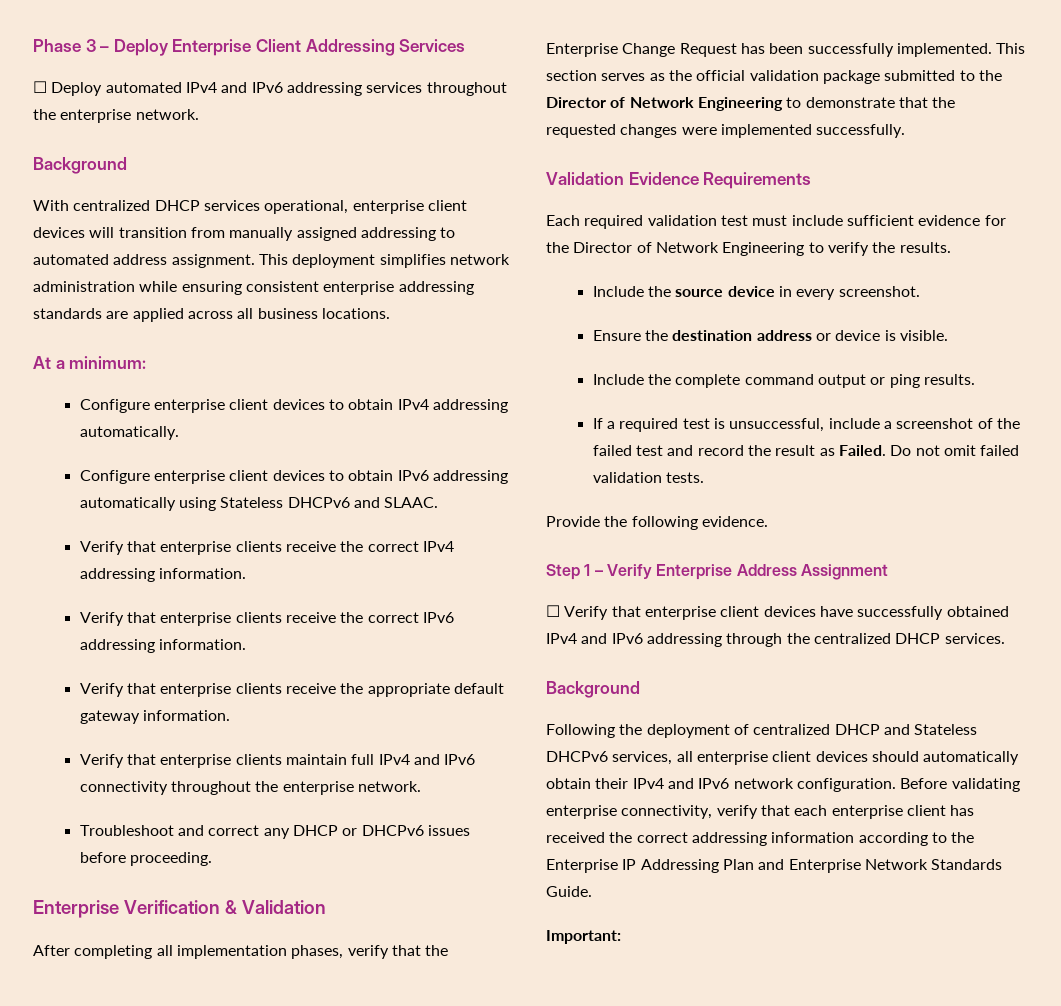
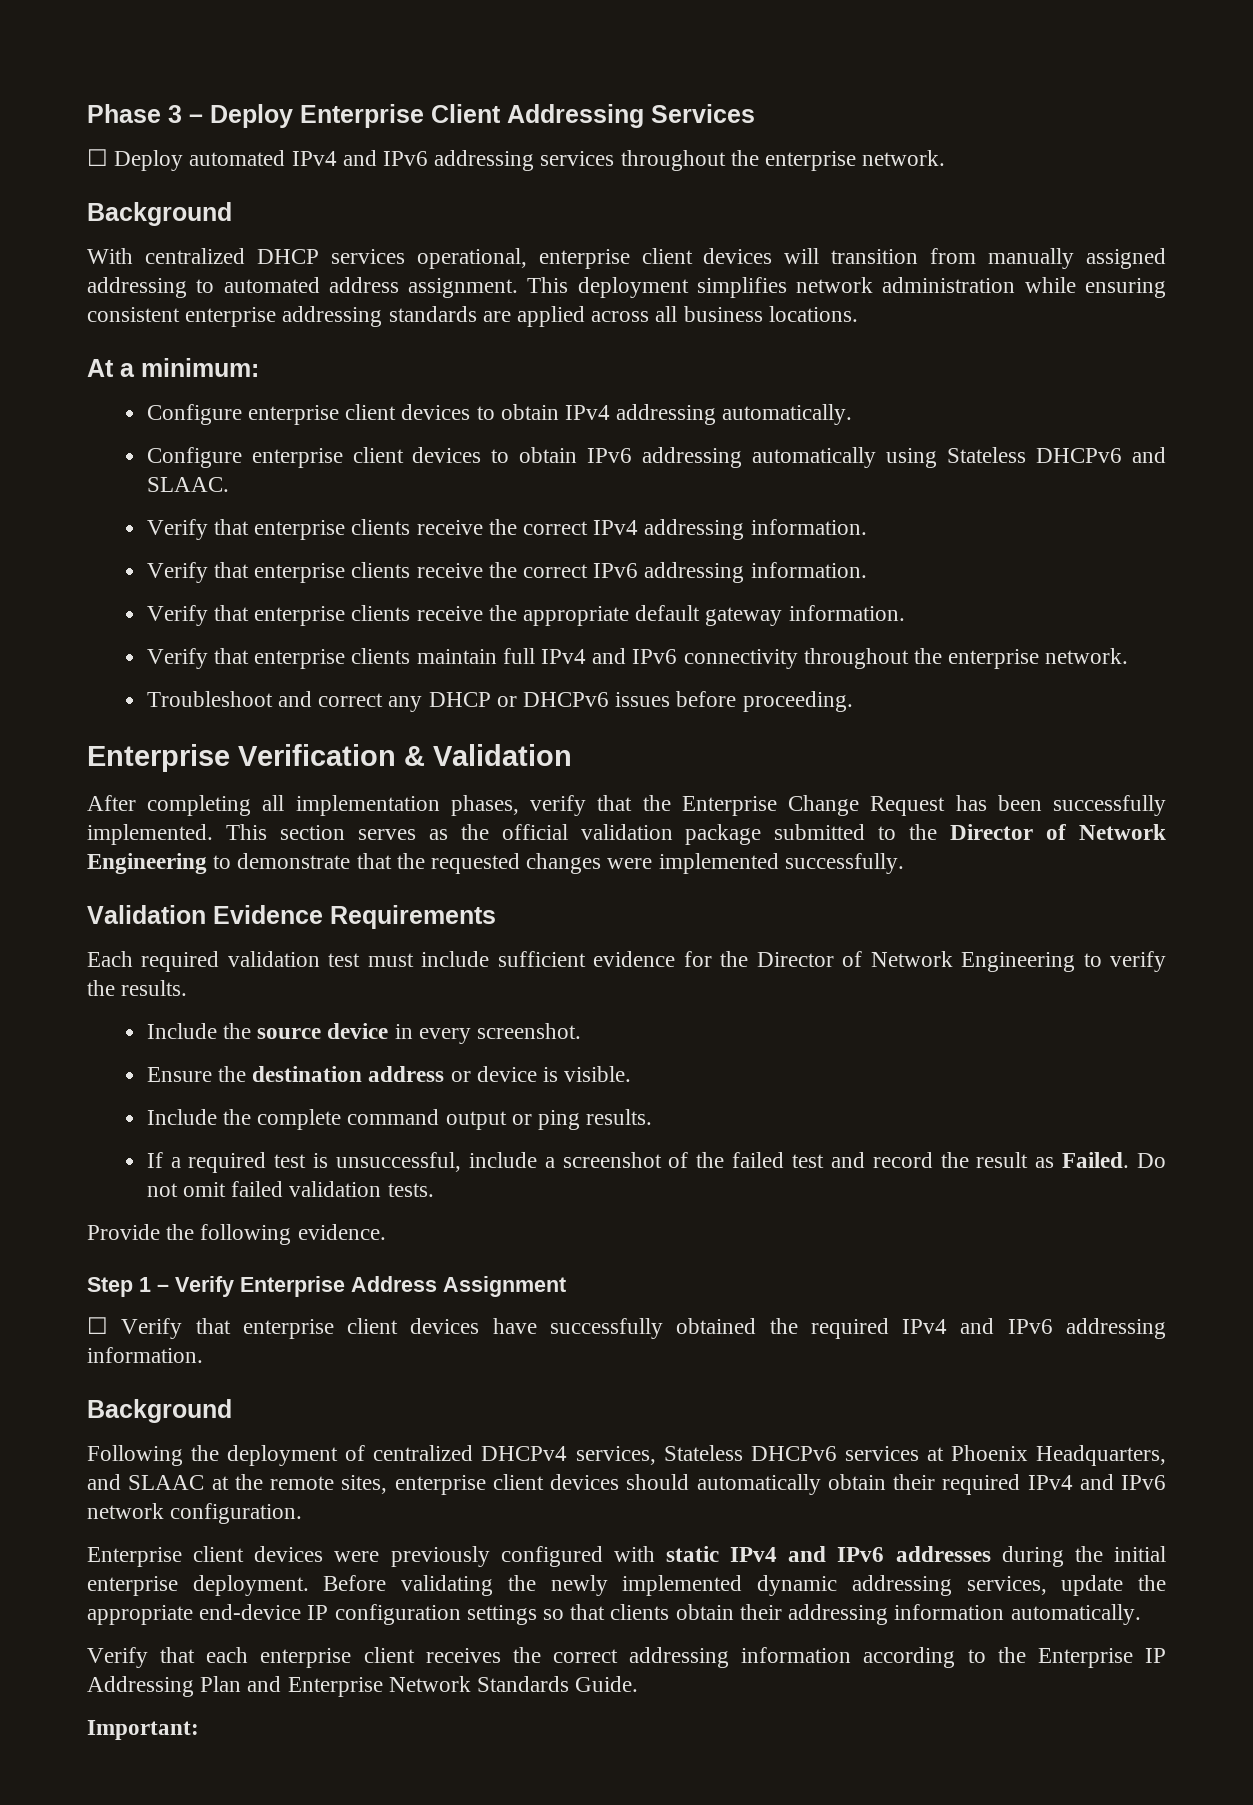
[546,633,1005,647] IPv4 and IPv6 addressing through the centralized DHCP services. -> [769,1318,1167,1339] [87,1347,203,1363] the required IPv4 and IPv6 addressing information.
[834,724,978,735] [546,751,693,765] DHCP and Stateless DHCPv6 services, all -> [481,1445,1167,1466] [87,1474,388,1494] DHCPv4 services, Stateless DHCPv6 services at Phoenix Headquarters, and SLAAC at the remote sites,
(629, 783) none -> [942,1474,1021,1495] required
[900,778,1020,792] [546,805,758,819] Before validating enterprise connectivity, verify -> [87,1546,1166,1567] [87,1575,1167,1596] [87,1604,1141,1625] [87,1647,148,1668] // Enterprise client devices were previously configured with static IPv4 and IPv6 addresses during the initial enterprise deployment. Before validating the newly implemented dynamic addressing services, update the appropriate end-device IP configuration settings so that clients obtain their addressing information automatically. // Verify
[950,805,975,816] [546,832,605,843] has received -> [425,1648,501,1663] receives

